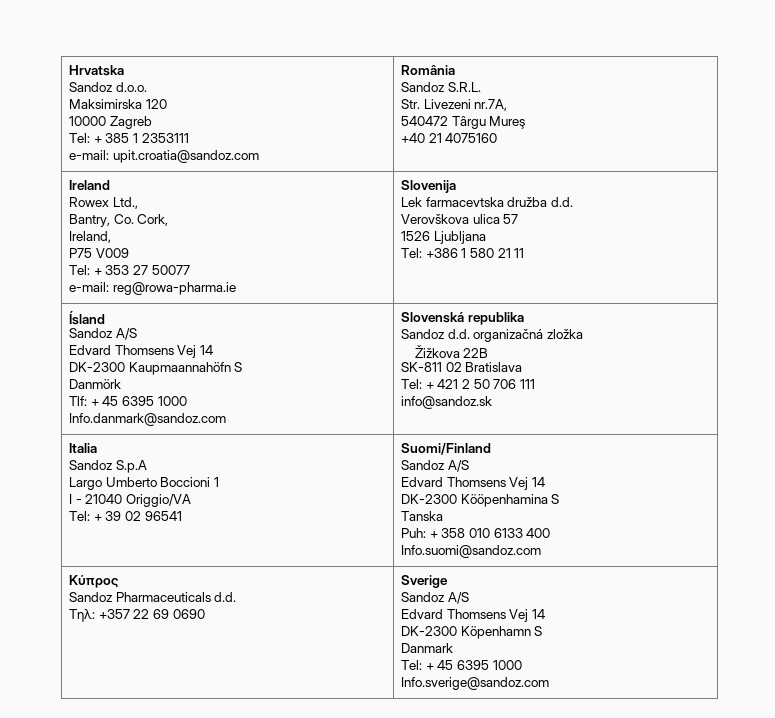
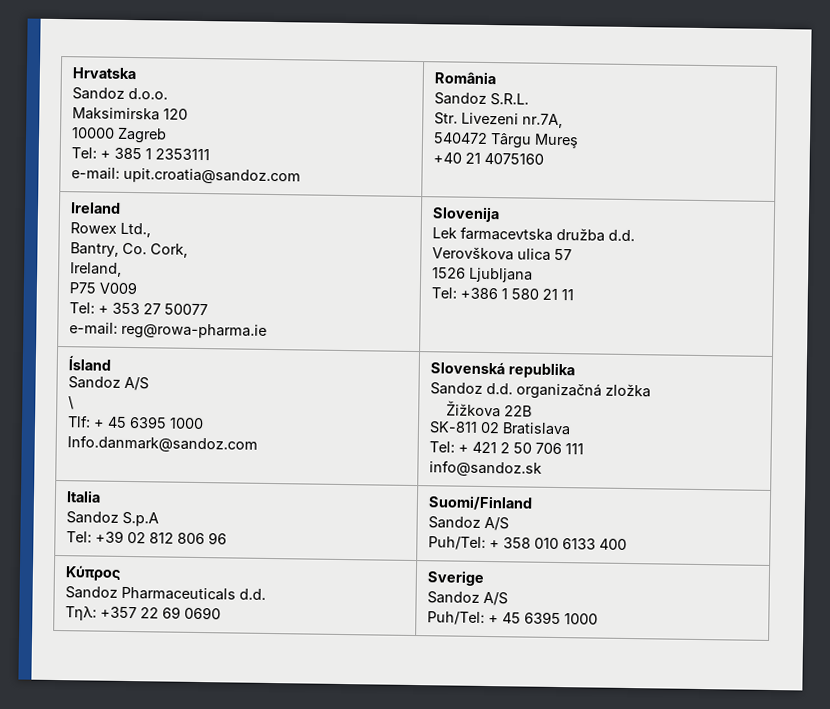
[68,345,213,358] [68,362,243,375] [68,379,121,389] Edvard Thomsens Vej 14 // DK-2300 Kaupmaannahöfn S // Danmörk -> [67,396,74,410] \
[68,477,219,490] [68,494,191,507] [68,511,182,521] [400,443,491,455] [400,460,469,472] [400,477,545,490] [400,494,560,507] [400,511,443,521] [400,528,426,538] Largo Umberto Boccioni 1 // I - 21040 Origgio/VA // Tel: + 39 02 96541 | Suomi/Finland // Sandoz A/S // Edvard Thomsens Vej 14 // DK-2300 Kööpenhamina S // Tanska // Puh: -> [65,530,227,545] [427,495,533,511] [427,516,509,531] [427,536,486,551] Tel: +39 02 812 806 96 | Suomi/Finland // Sandoz A/S // Puh/Tel:
[400,545,541,558] // Info.suomi@sandoz.com -> (627, 544) none
[400,609,545,622] [400,626,543,639] [400,643,453,653] [400,660,522,670] [400,677,549,690] Edvard Thomsens Vej 14 // DK-2300 Köpenhamn S // Danmark // Tel: + 45 6395 1000 // Info.sverige@sandoz.com -> [426,611,598,625] Puh/Tel: + 45 6395 1000

